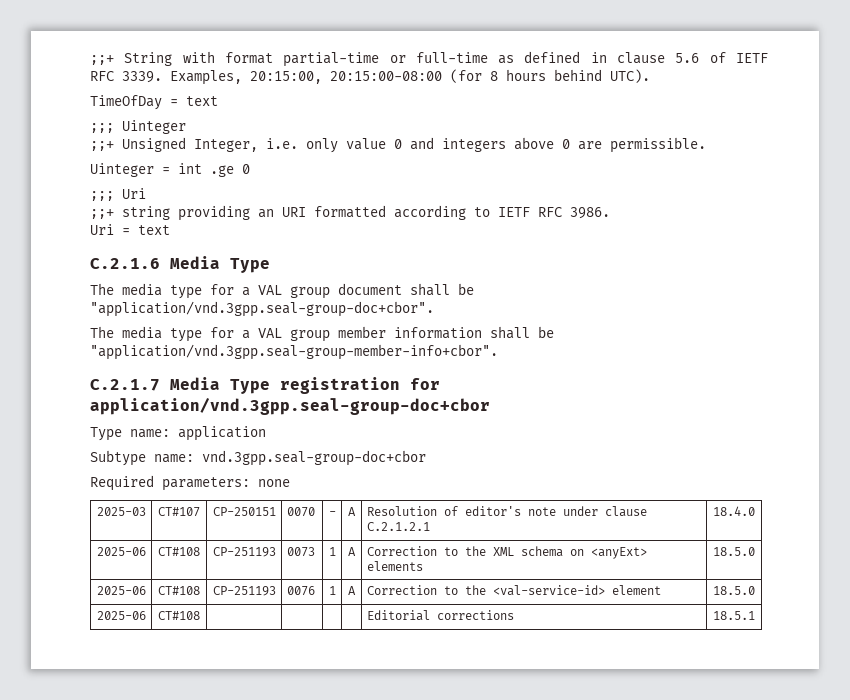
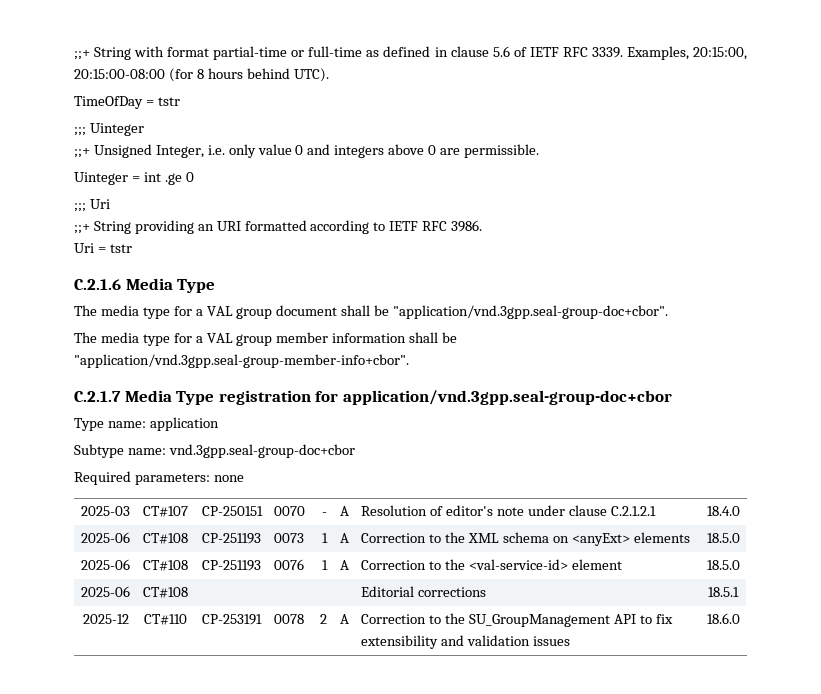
[186,96,218,106] text -> [157,97,180,106] tstr
[122,206,170,220] string -> [93,221,131,234] String
[138,225,170,235] text -> [109,244,132,253] tstr
(755, 615) none -> [82,614,129,624] [144,614,187,625] [202,614,262,625] [274,614,305,624] [319,614,327,624] [339,614,349,624] [361,613,673,627] [361,635,570,649] [706,613,740,624] // 2025-12 | CT#110 | CP-253191 | 0078 | 2 | A | Correction to the SU_GroupManagement API to fix extensibility and validation issues | 18.6.0

